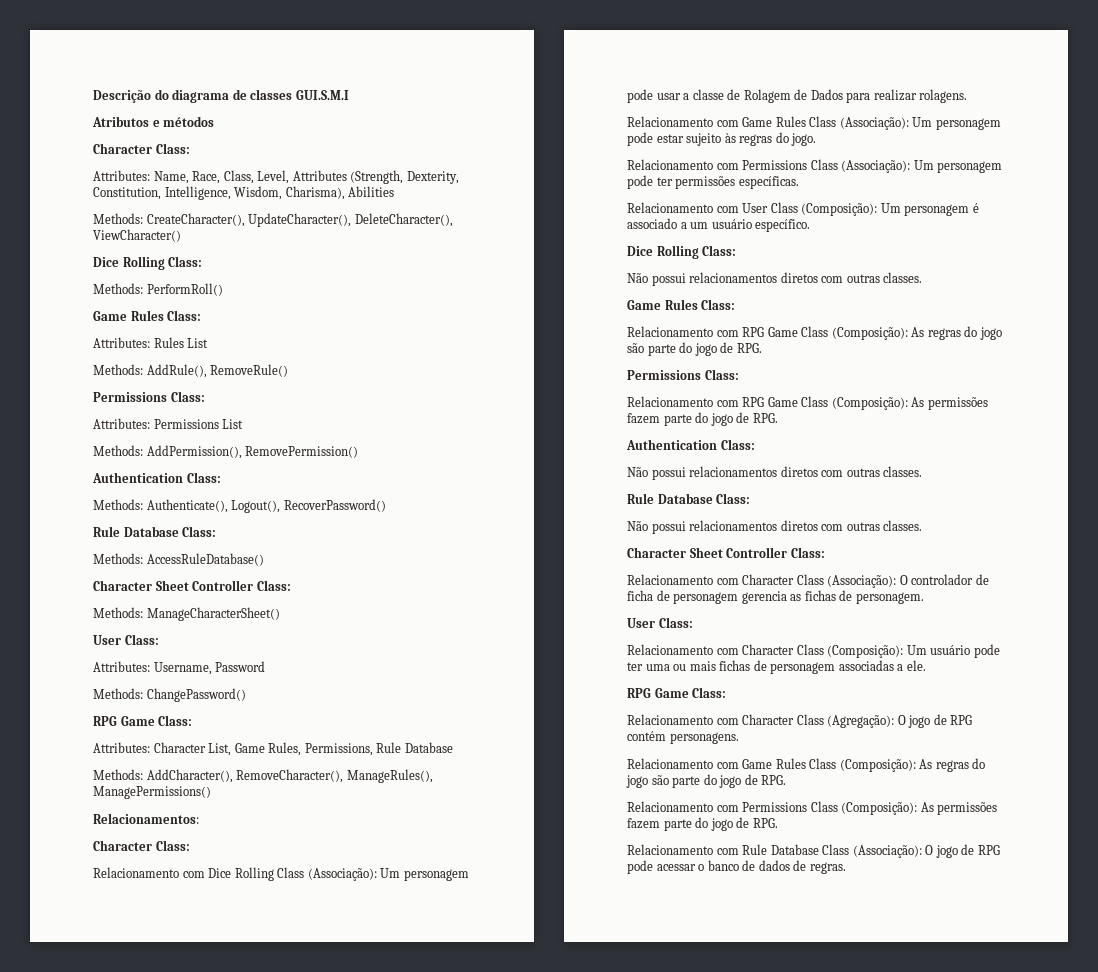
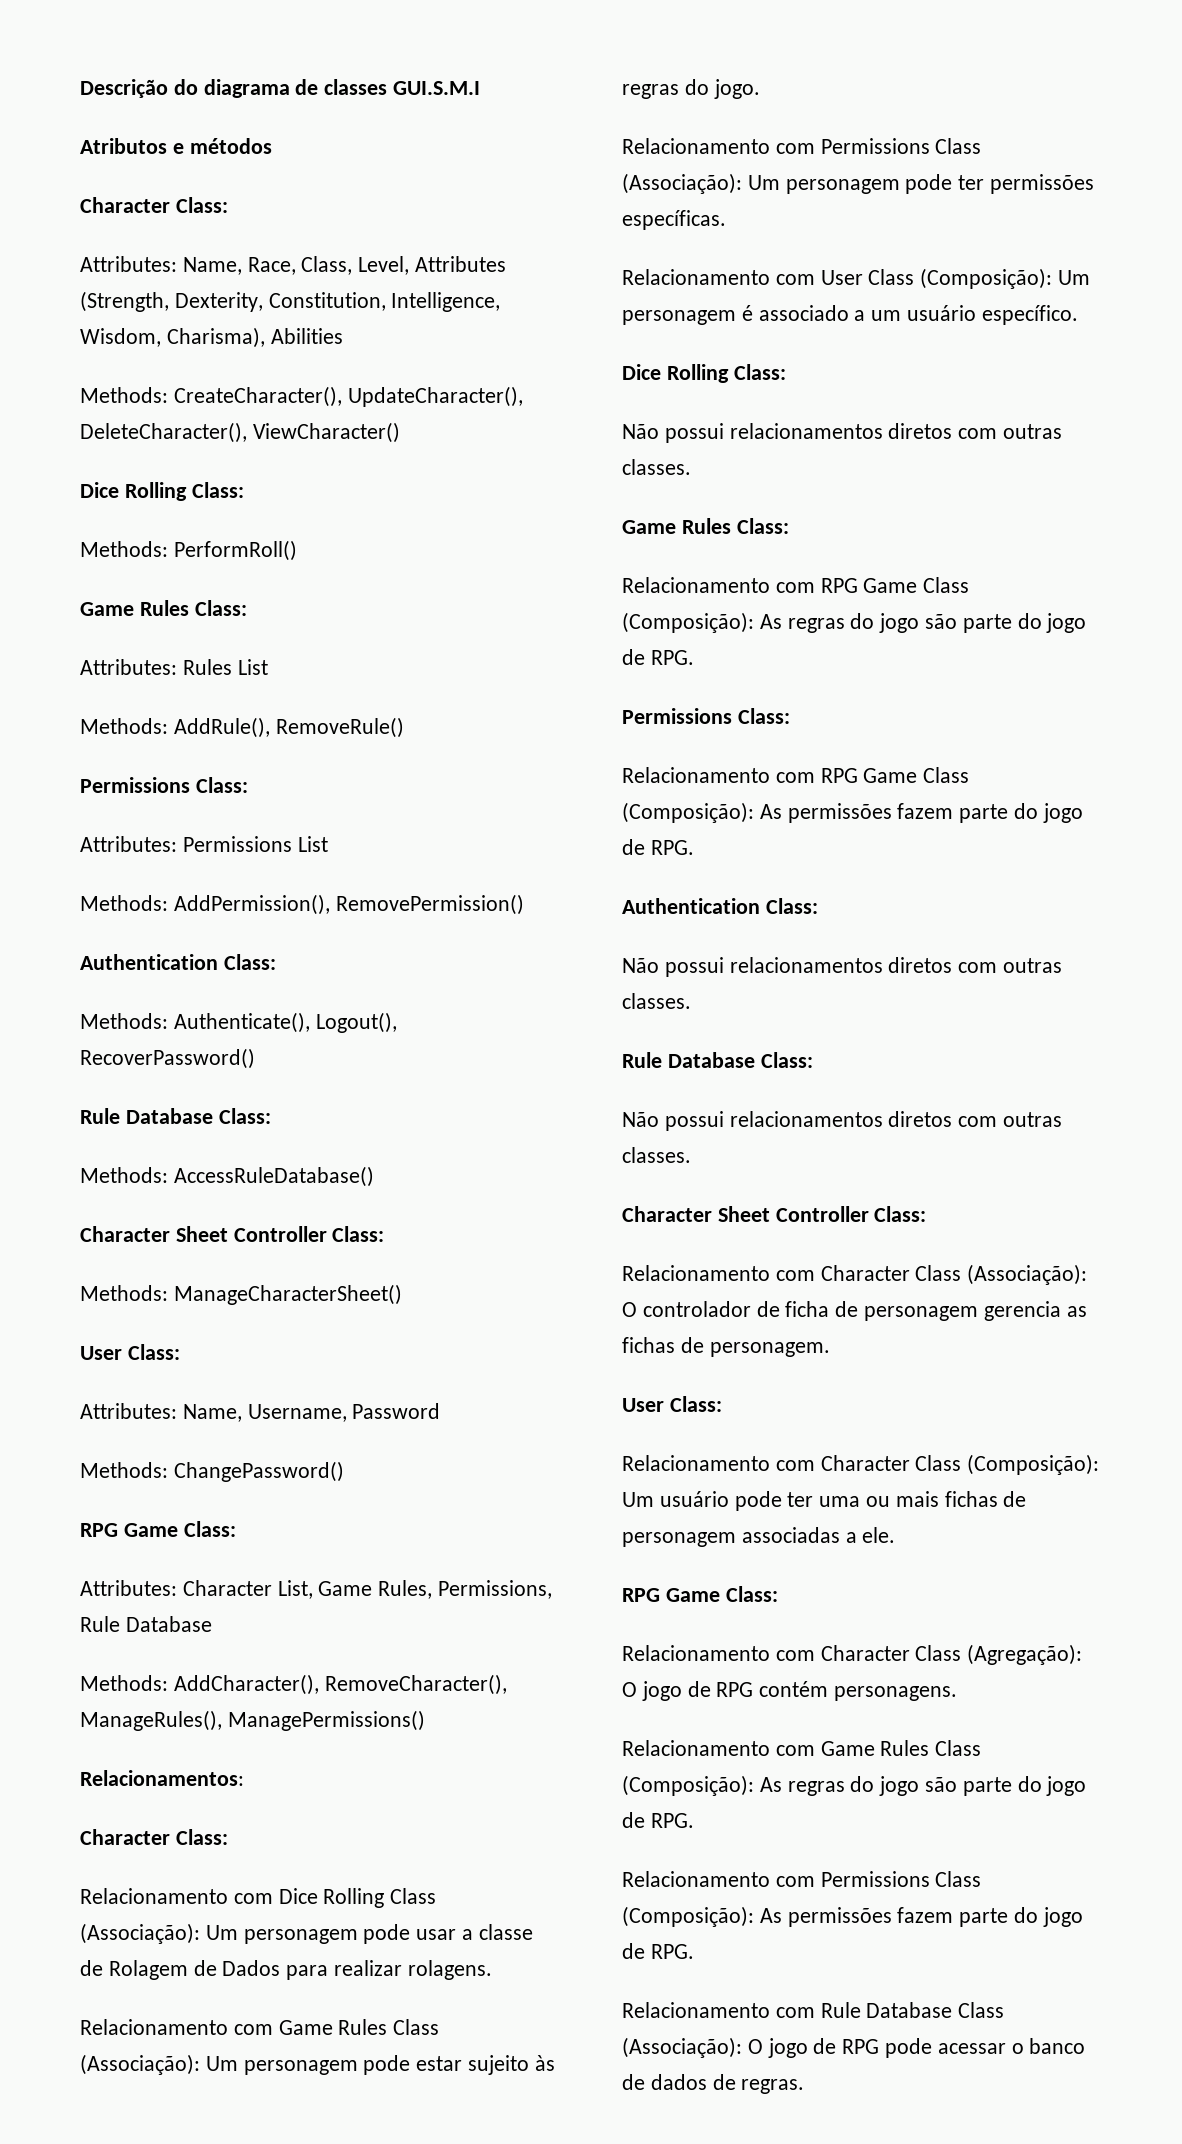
(150, 666) none -> [182,1404,242,1422] Name,

